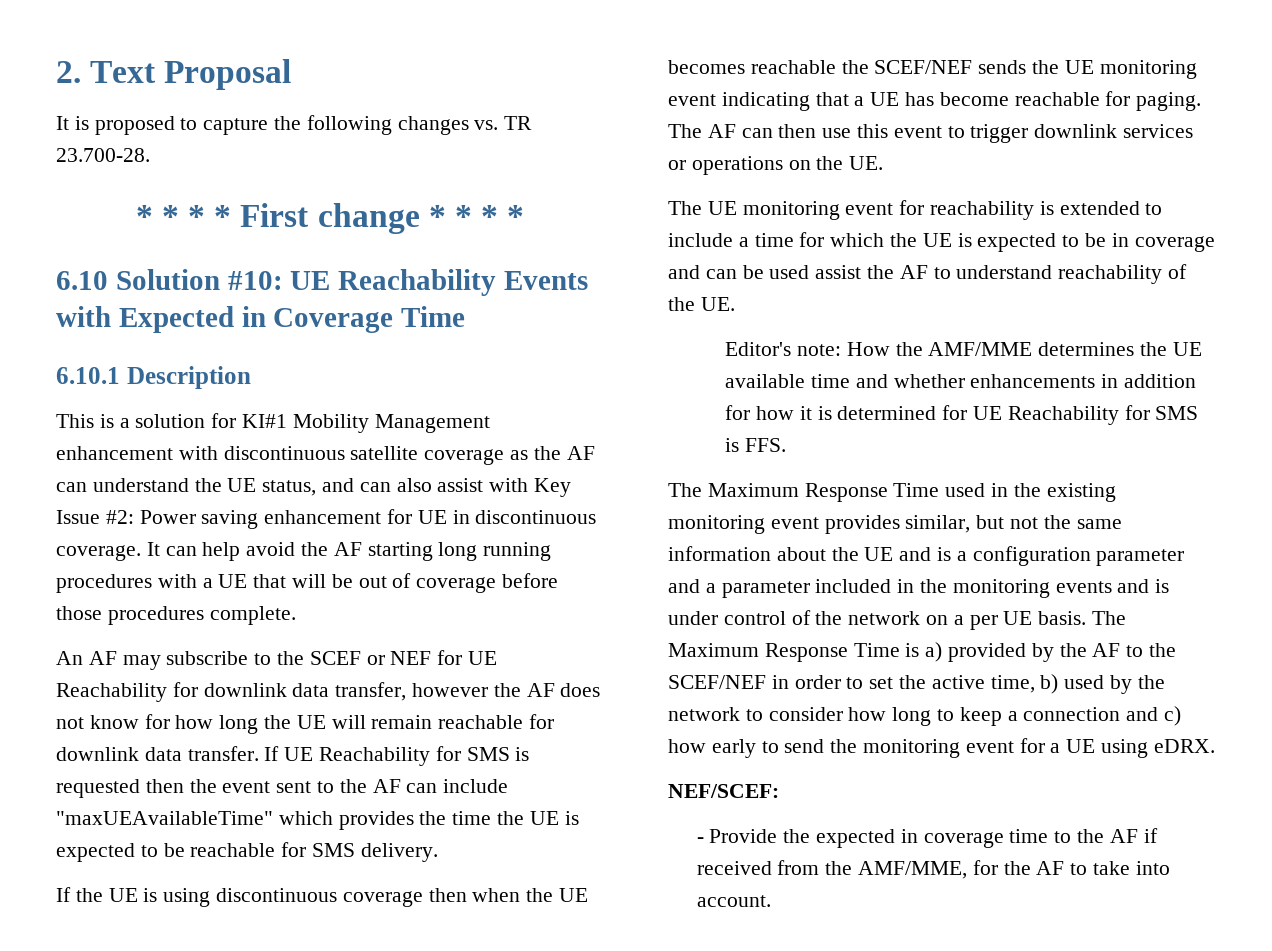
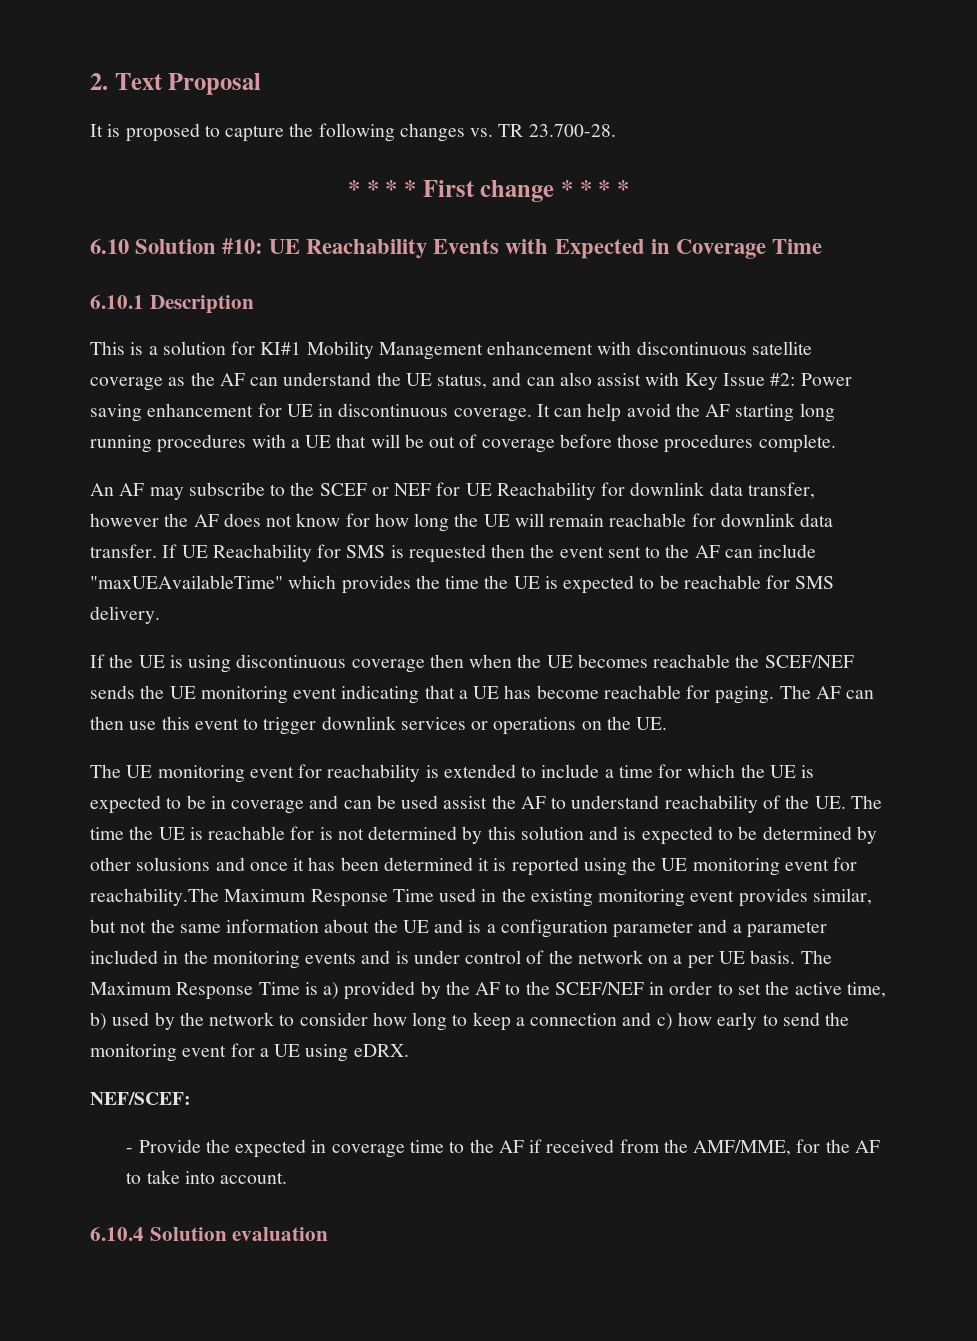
[725,342,1202,356] [725,374,1196,388] [725,405,1199,425] [725,438,786,452] [668,483,702,497] // Editor's note: How the AMF/MME determines the UE available time and whether enhancements in addition for how it is determined for UE Reachability for SMS is FFS. // The -> [850,795,882,809] [90,826,877,845] [90,857,858,876] [90,888,219,906] The time the UE is reachable for is not determined by this solution and is expected to be determined by other solusions and once it has been determined it is reported using the UE monitoring event for reachability.The
(771, 901) none -> [90,1227,329,1241] // 6.10.4 Solution evaluation

